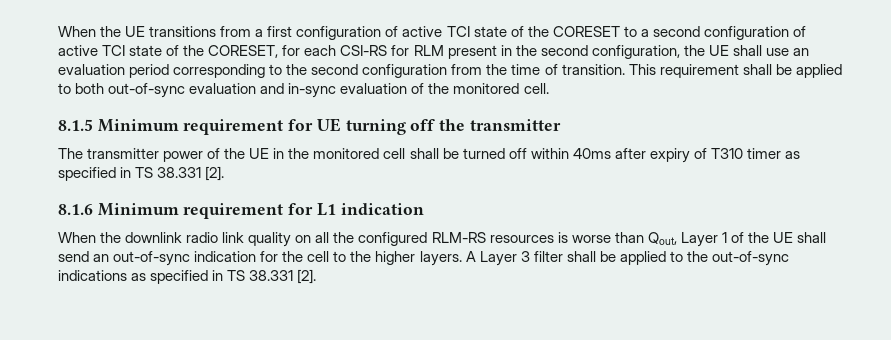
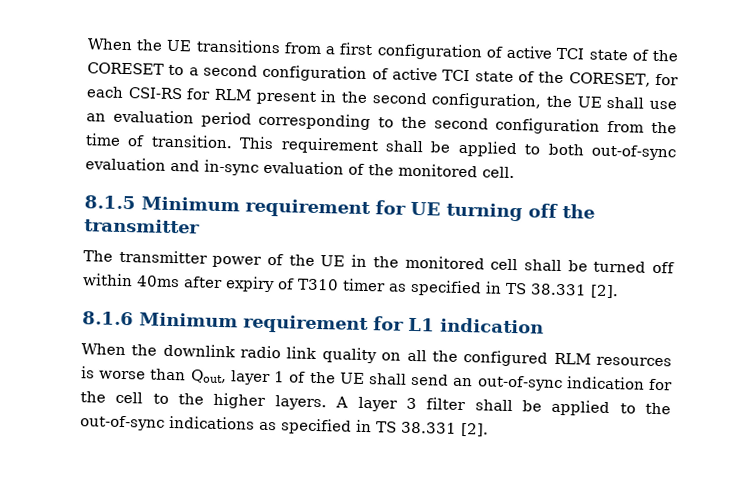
[431,232,486,243] RLM-RS -> [553,352,591,365] RLM
[680,232,718,247] Layer -> [229,370,271,386] layer
[479,251,517,266] Layer -> [357,396,398,412] layer

